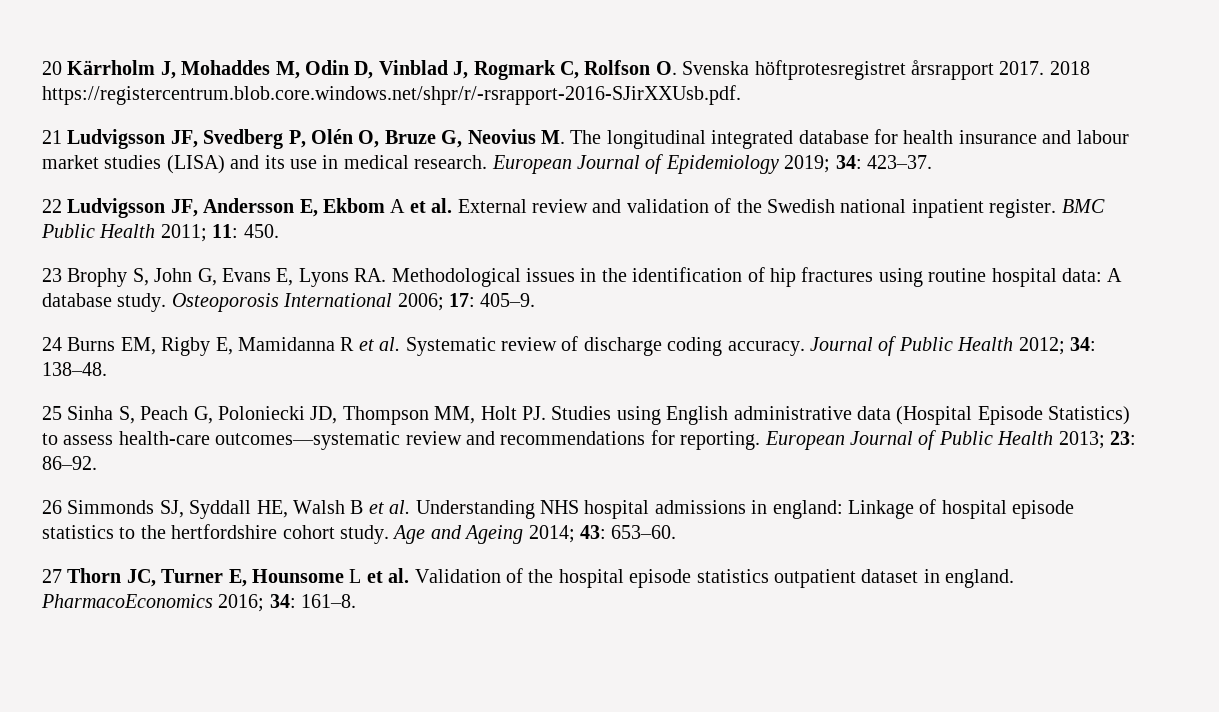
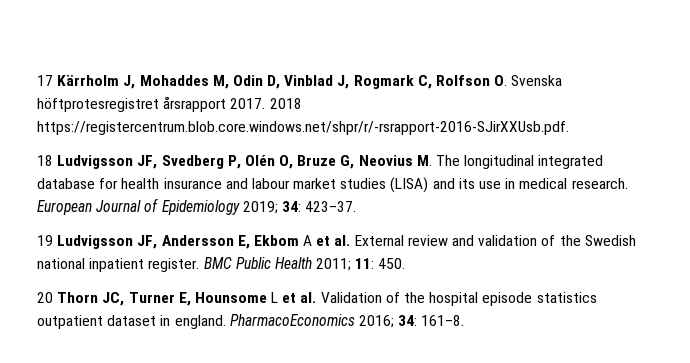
[42,61,62,75] 20 -> [37,75,53,86] 17
[42,130,62,144] 21 -> [37,155,53,166] 18
[42,199,62,213] 22 -> [37,235,53,246] 19
[42,267,1123,287] [42,293,536,312] [42,336,1096,356] [42,362,107,376] [42,406,1131,425] [42,430,1136,450] [42,456,97,470] [42,499,1075,519] [42,524,677,544] [42,569,62,583] 23 Brophy S, John G, Evans E, Lyons RA. Methodological issues in the identification of hip fractures using routine hospital data: A database study. Osteoporosis International 2006; 17: 405–9. // 24 Burns EM, Rigby E, Mamidanna R et al. Systematic review of discharge coding accuracy. Journal of Public Health 2012; 34: 138–48. // 25 Sinha S, Peach G, Poloniecki JD, Thompson MM, Holt PJ. Studies using English administrative data (Hospital Episode Statistics) to assess health-care outcomes—systematic review and recommendations for reporting. European Journal of Public Health 2013; 23: 86–92. // 26 Simmonds SJ, Syddall HE, Walsh B et al. Understanding NHS hospital admissions in england: Linkage of hospital episode statistics to the hertfordshire cohort study. Age and Ageing 2014; 43: 653–60. // 27 -> [37,292,53,303] 20

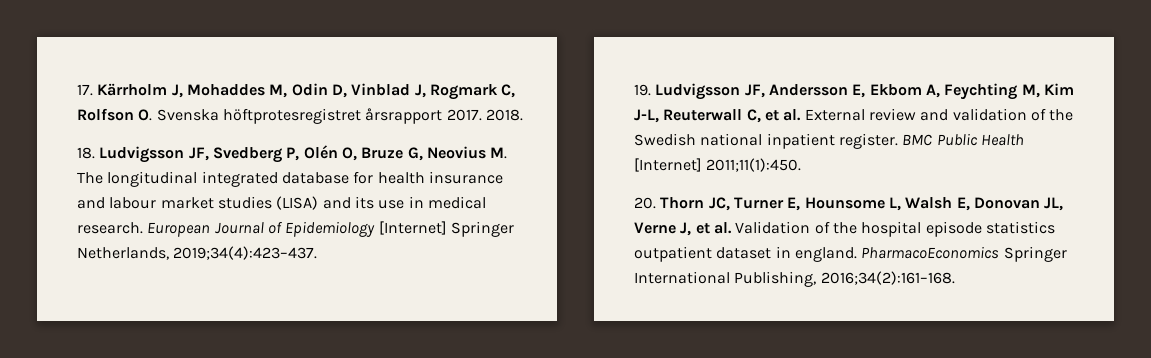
[37,75,53,86] 17 -> [77,84,93,96] 17.
[269,98,302,109] [37,121,569,135] [37,155,53,166] 2018 https://registercentrum.blob.core.windows.net/shpr/r/-rsrapport-2016-SJirXXUsb.pdf. // 18 -> [485,109,523,121] [77,147,95,159] 2018. // 18.
[242,201,357,214] [37,235,53,246] 2019; 34: 423–37. // 19 -> [378,221,514,237] [77,246,318,260] [634,84,651,96] [Internet] Springer Netherlands, 2019;34(4):423–437. // 19.
[303,235,313,246] A -> [925,83,1074,100] [634,109,761,123] A, Feychting M, Kim J-L, Reuterwall C,
[316,258,406,271] [37,292,53,303] 2011; 11: 450. // 20 -> [634,158,802,172] [634,197,656,209] [Internet] 2011;11(1):450. // 20.
[271,292,279,303] L -> [888,197,1064,211] [634,222,692,236] L, Walsh E, Donovan JL, Verne J,
[358,315,465,328] 2016; 34: 161–8. -> [1003,246,1067,262] [634,271,955,287] Springer International Publishing, 2016;34(2):161–168.

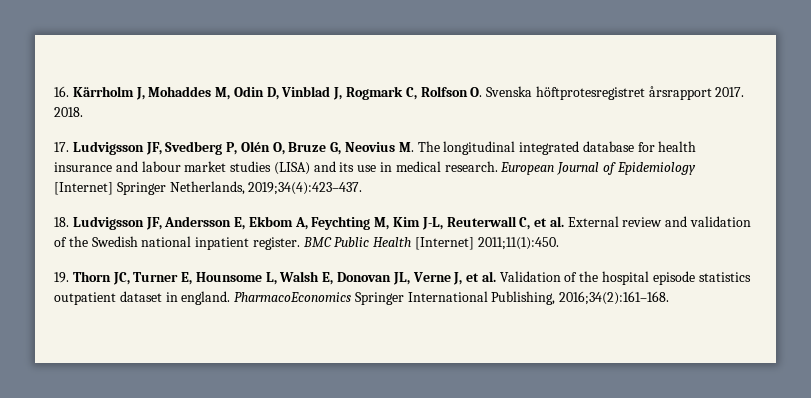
[77,84,93,96] 17. -> [54,86,69,97] 16.
[77,147,95,159] 18. -> [54,142,69,152] 17.
[634,84,651,96] 19. -> [54,217,69,227] 18.
[634,197,656,209] 20. -> [54,272,69,283] 19.

